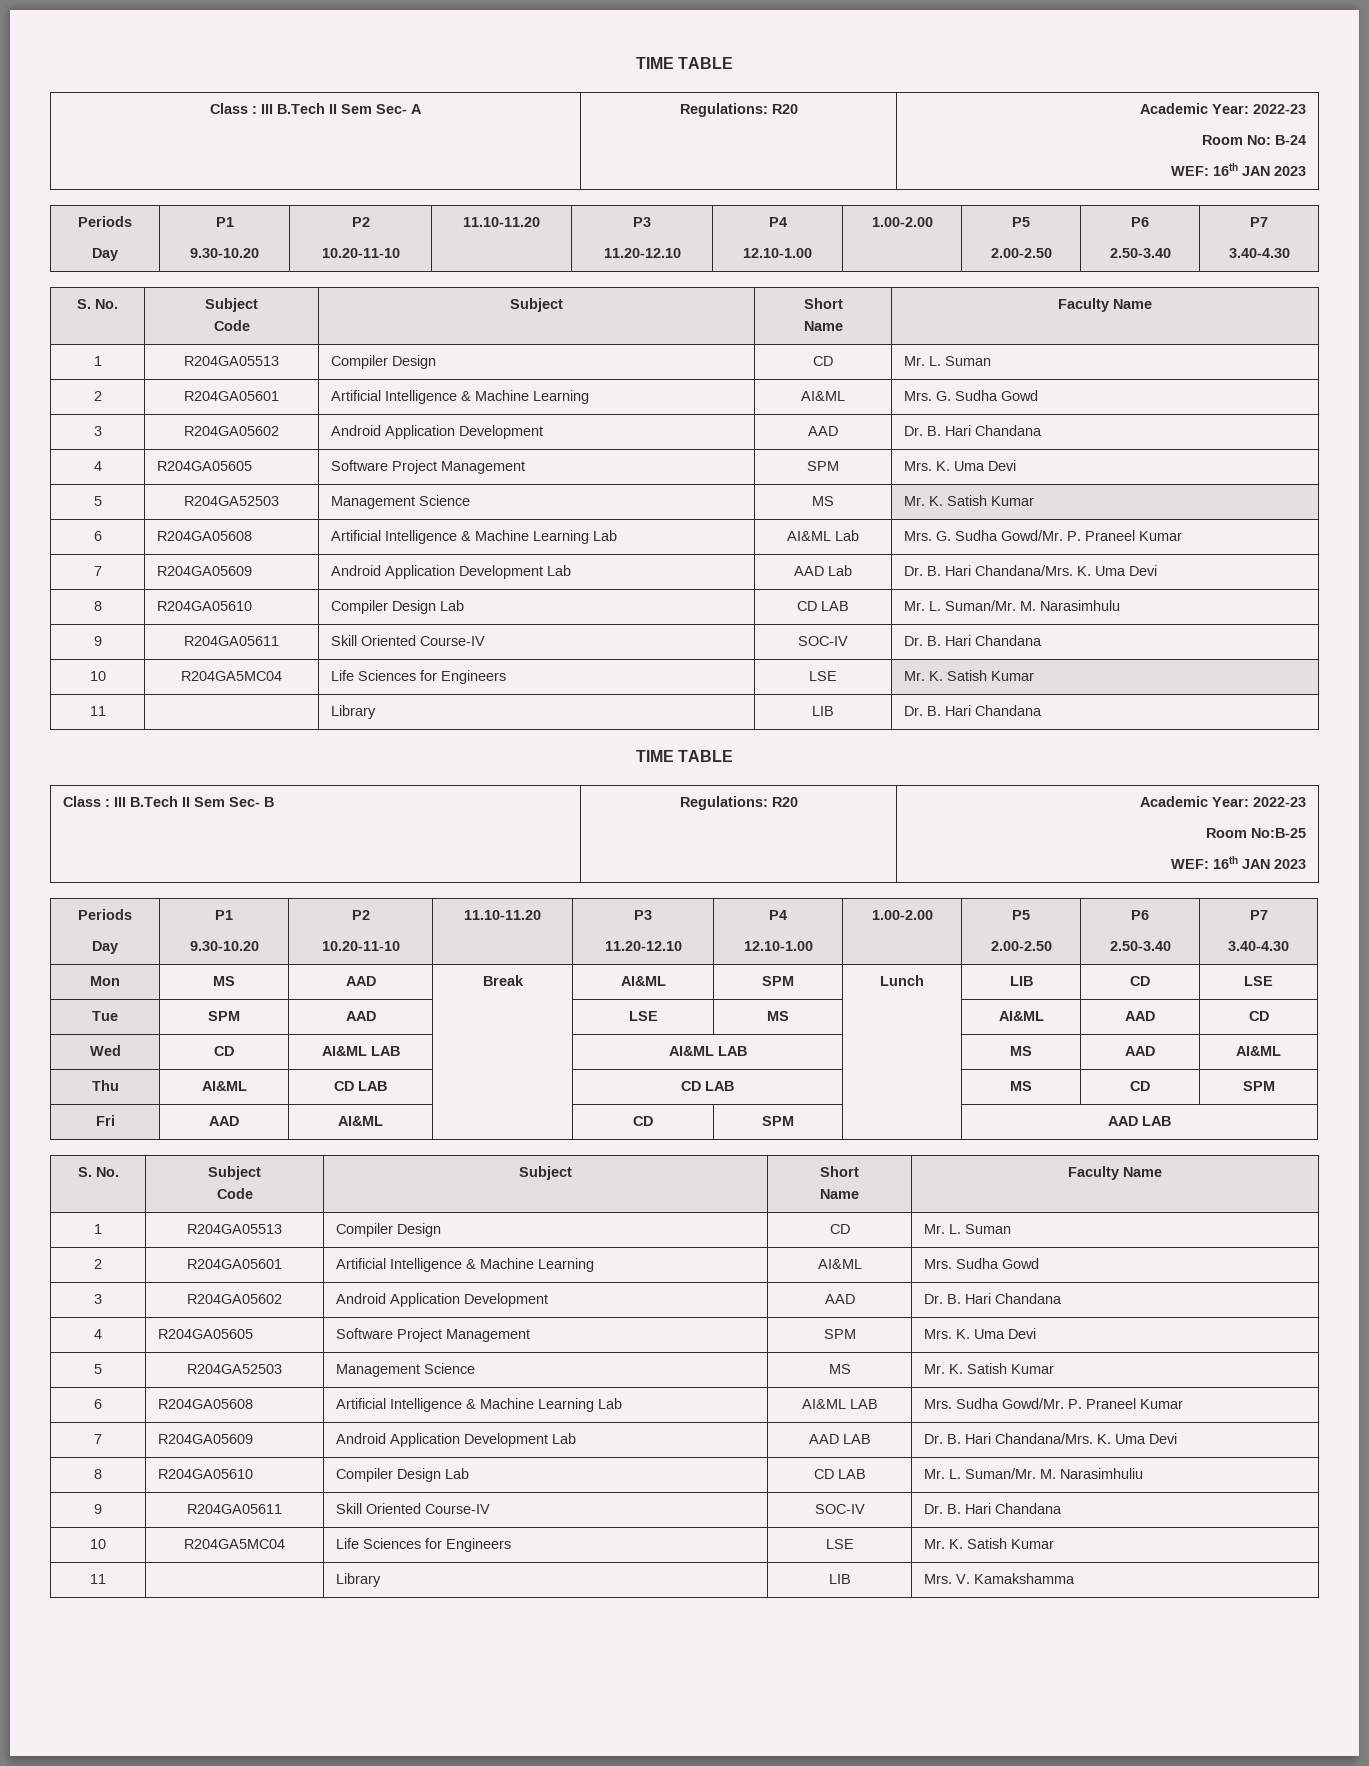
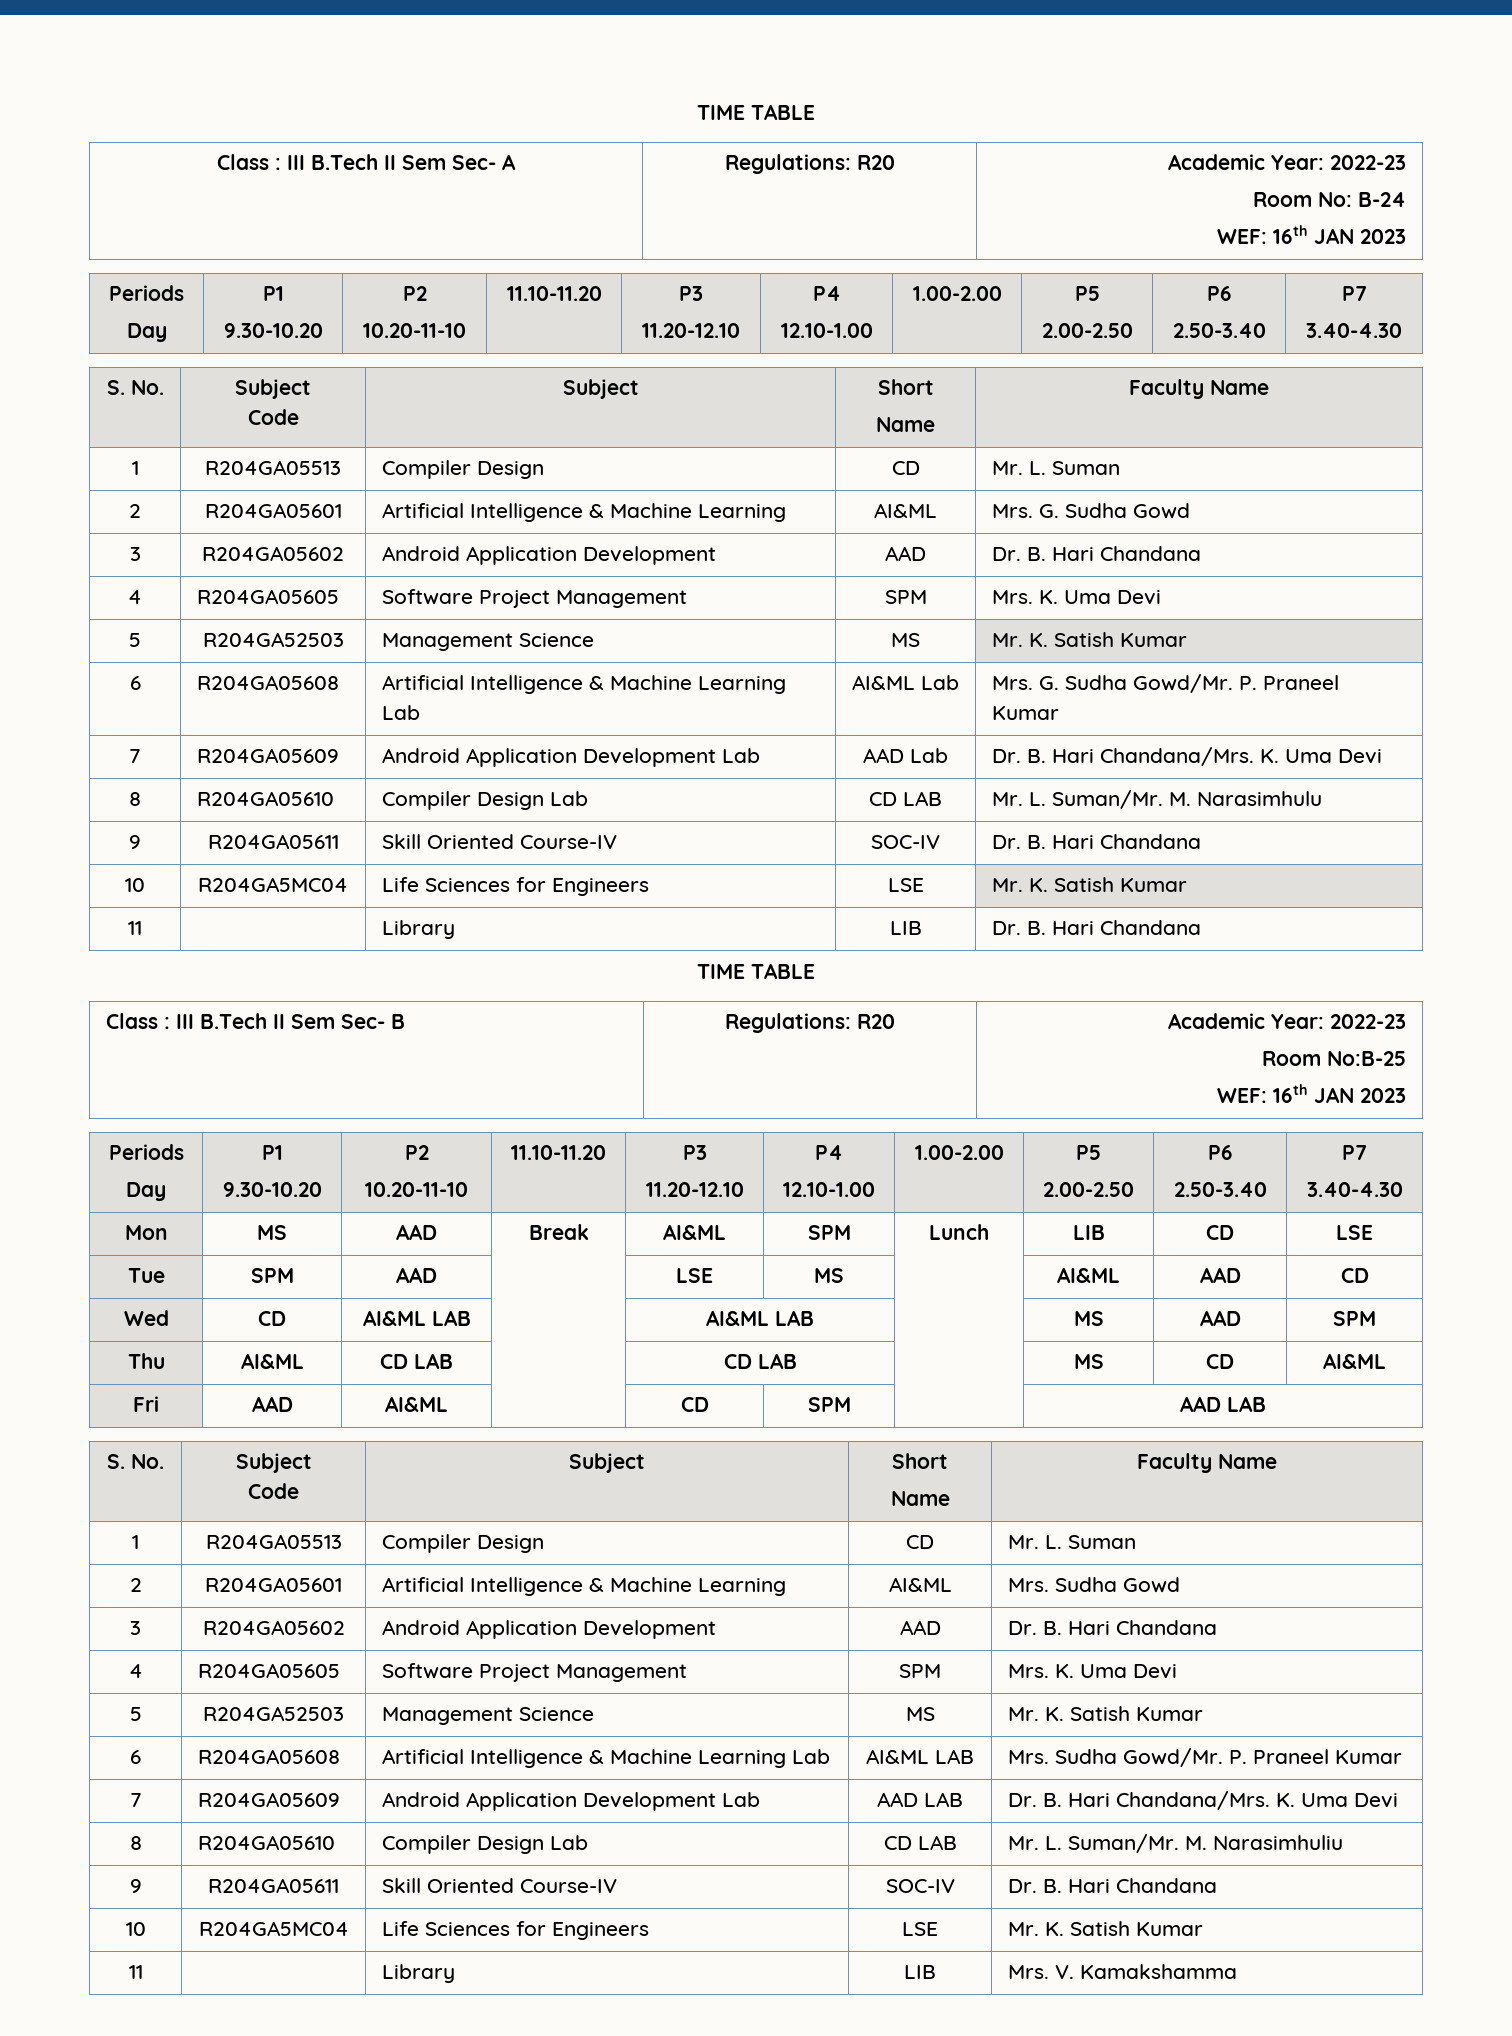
[1236,1046,1281,1056] AI&ML -> [1333,1311,1376,1326] SPM
[1242,1081,1275,1091] SPM -> [1323,1353,1386,1369] AI&ML

